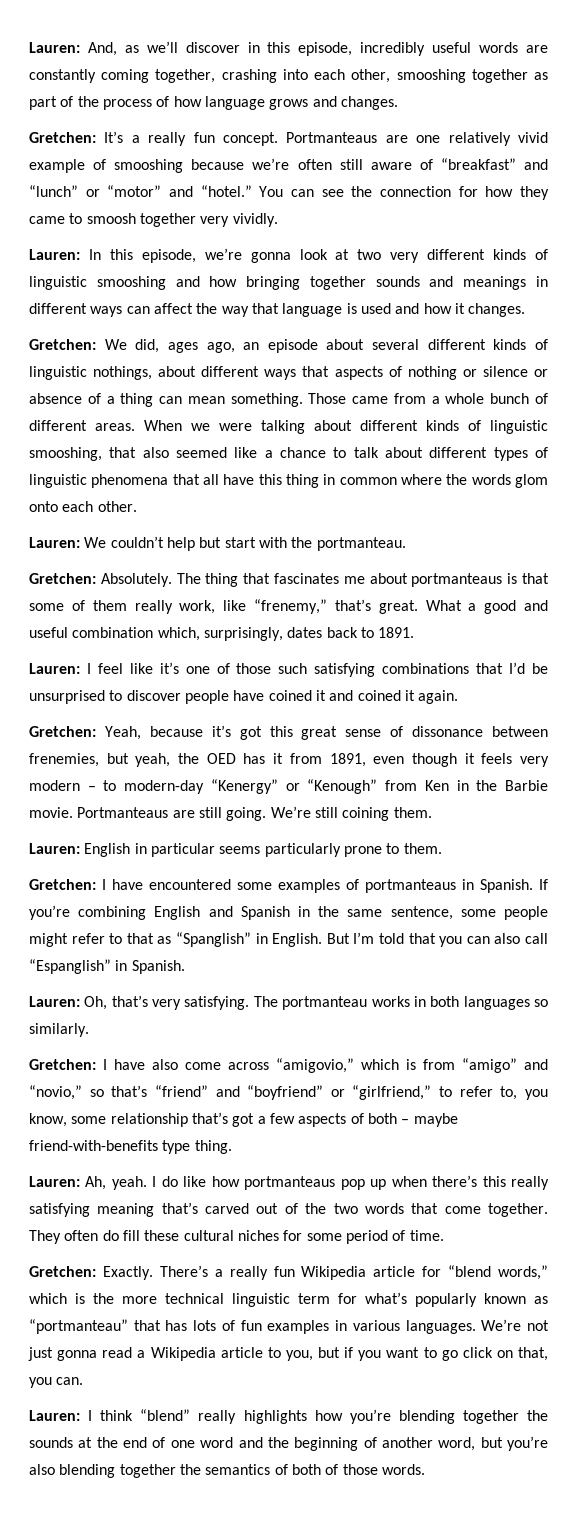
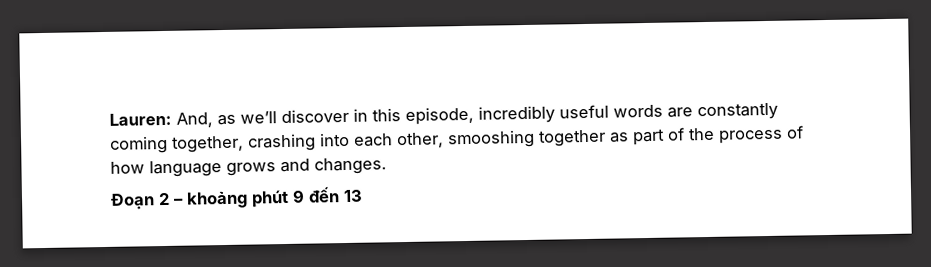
[29,131,548,146] [29,158,549,173] [29,185,550,200] [29,213,278,227] [29,248,548,263] [29,276,548,290] [29,303,526,317] [29,339,548,353] [29,366,548,380] [29,393,548,407] [29,420,548,434] [29,447,548,461] [29,474,548,488] [29,501,137,512] [29,536,406,551] [29,573,550,587] [29,599,548,614] [29,627,415,641] [29,662,548,677] [29,690,459,704] [29,725,548,740] [29,753,549,767] [29,779,549,794] [29,806,432,821] [29,843,442,857] [29,879,548,893] [29,905,548,920] [29,932,549,947] [29,959,185,974] [29,995,549,1010] [29,1023,89,1037] [29,1058,548,1073] [29,1085,548,1100] [29,1112,458,1127] [29,1140,232,1154] [29,1175,549,1190] [29,1202,549,1217] [29,1230,444,1244] [29,1265,548,1280] [29,1292,548,1307] [29,1319,550,1334] [28,1347,548,1361] [29,1377,84,1388] [29,1409,549,1424] [29,1436,548,1451] [29,1464,425,1478] Gretchen: It’s a really fun concept. Portmanteaus are one relatively vivid example of smooshing because we’re often still aware of “breakfast” and “lunch” or “motor” and “hotel.” You can see the connection for how they came to smoosh together very vividly. // Lauren: In this episode, we’re gonna look at two very different kinds of linguistic smooshing and how bringing together sounds and meanings in different ways can affect the way that language is used and how it changes. // Gretchen: We did, ages ago, an episode about several different kinds of linguistic nothings, about different ways that aspects of nothing or silence or absence of a thing can mean something. Those came from a whole bunch of different areas. When we were talking about different kinds of linguistic smooshing, that also seemed like a chance to talk about different types of linguistic phenomena that all have this thing in common where the words glom onto each other. // Lauren: We couldn’t help but start with the portmanteau. // Gretchen: Absolutely. The thing that fascinates me about portmanteaus is that some of them really work, like “frenemy,” that’s great. What a good and useful combination which, surprisingly, dates back to 1891. // Lauren: I feel like it’s one of those such satisfying combinations that I’d be unsurprised to discover people have coined it and coined it again. // Gretchen: Yeah, because it’s got this great sense of dissonance between frenemies, but yeah, the OED has it from 1891, even though it feels very modern – to modern-day “Kenergy” or “Kenough” from Ken in the Barbie movie. Portmanteaus are still going. We’re still coining them. // Lauren: English in particular seems particularly prone to them. // Gretchen: I have encountered some examples of portmanteaus in Spanish. If you’re combining English and Spanish in the same sentence, some people might refer to that as “Spanglish” in English. But I’m told that you can also call “Espanglish” in Spanish. // Lauren: Oh, that’s very satisfying. The portmanteau works in both languages so similarly. // Gretchen: I have also come across “amigovio,” which is from “amigo” and “novio,” so that’s “friend” and “boyfriend” or “girlfriend,” to refer to, you know, some relationship that’s got a few aspects of both – maybe friend-with-benefits type thing. // Lauren: Ah, yeah. I do like how portmanteaus pop up when there’s this really satisfying meaning that’s carved out of the two words that come together. They often do fill these cultural niches for some period of time. // Gretchen: Exactly. There’s a really fun Wikipedia article for “blend words,” which is the more technical linguistic term for what’s popularly known as “portmanteau” that has lots of fun examples in various languages. We’re not just gonna read a Wikipedia article to you, but if you want to go click on that, you can. // Lauren: I think “blend” really highlights how you’re blending together the sounds at the end of one word and the beginning of another word, but you’re also blending together the semantics of both of those words. -> [110,186,363,210] Đoạn 2 – khoảng phút 9 đến 13

